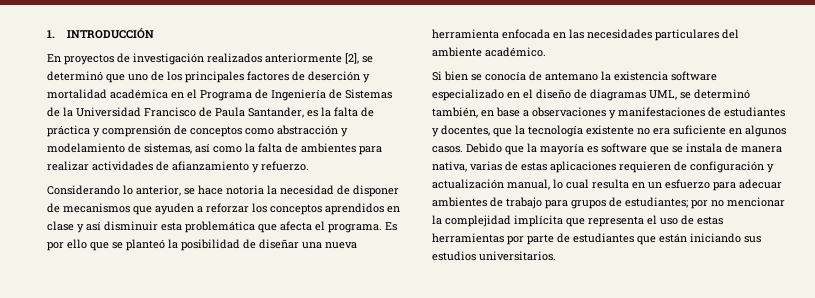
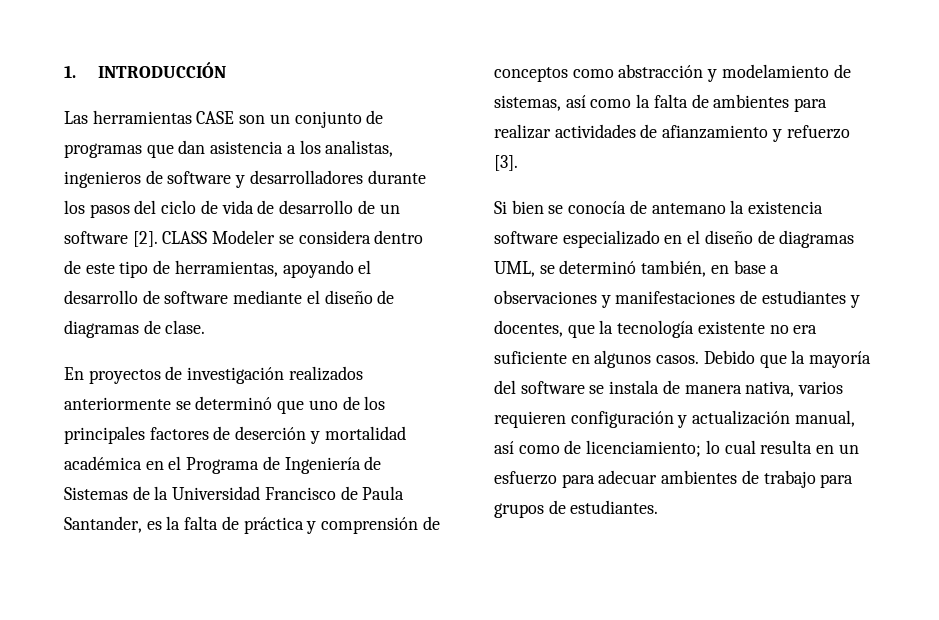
(155, 33) none -> [64,110,384,128] [64,140,394,158] [64,170,426,188] [64,200,400,218] [64,230,424,247] [64,260,372,278] [64,290,395,304] [64,320,206,338] // Las herramientas CASE son un conjunto de programas que dan asistencia a los analistas, ingenieros de software y desarrolladores durante los pasos del ciclo de vida de desarrollo de un software [2]. CLASS Modeler se considera dentro de este tipo de herramientas, apoyando el desarrollo de software mediante el diseño de diagramas de clase.
[345,53,359,64] [2], -> (171, 403) none
[261,161,309,171] [47,185,399,197] [47,203,400,215] [47,221,397,233] [47,239,357,251] [432,29,739,41] [432,47,546,57] refuerzo. // Considerando lo anterior, se hace notoria la necesidad de disponer de mecanismos que ayuden a reforzar los conceptos aprendidos en clase y así disminuir esta problemática que afecta el programa. Es por ello que se planteó la posibilidad de diseñar una nueva herramienta enfocada en las necesidades particulares del ambiente académico. -> [786,125,850,139] [494,155,518,171] refuerzo [3].
[587,143,669,155] es software que -> [494,380,585,394] del software
[470,161,774,173] [432,179,550,190] varias de estas aplicaciones requieren de configuración y actualización manual, -> [798,381,844,394] [494,410,855,428] [494,440,702,457] varios requieren configuración y actualización manual, así como de licenciamiento;
[625,197,785,209] [432,215,723,227] [432,233,761,245] [432,251,556,261] estudiantes; por no mencionar la complejidad implícita que representa el uso de estas herramientas por parte de estudiantes que están iniciando sus estudios universitarios. -> [570,500,659,514] estudiantes.

